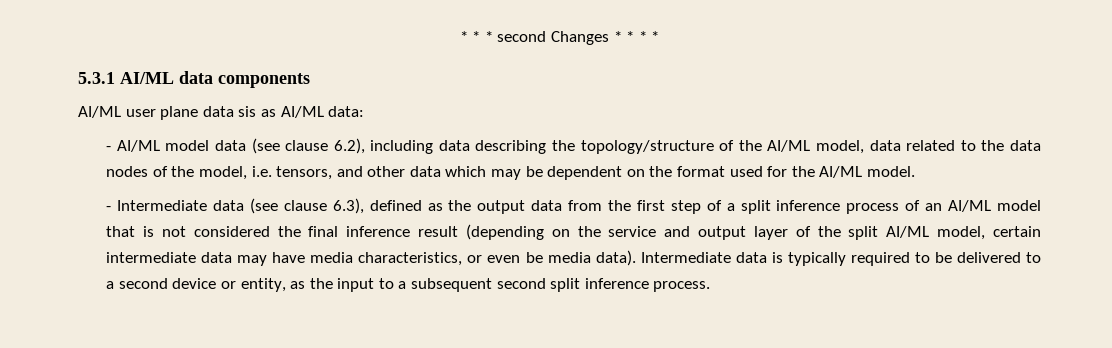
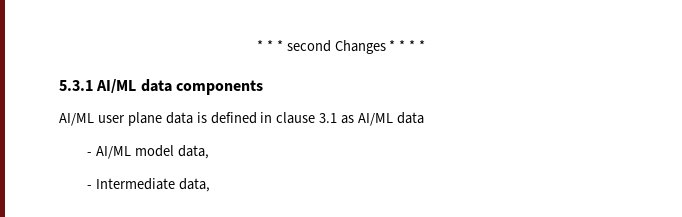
[238,106,257,117] sis -> [196,112,338,124] is defined in clause 3.1
[328,106,365,117] data: -> [397,112,425,124] data
[214,138,1042,154] [106,166,915,180] [106,198,1042,214] [106,224,1042,240] [106,250,1041,266] [106,278,711,292] data (see clause 6.2), including data describing the topology/structure of the AI/ML model, data related to the data nodes of the model, i.e. tensors, and other data which may be dependent on the format used for the AI/ML model. // - Intermediate data (see clause 6.3), defined as the output data from the first step of a split inference process of an AI/ML model that is not considered the final inference result (depending on the service and output layer of the split AI/ML model, certain intermediate data may have media characteristics, or even be media data). Intermediate data is typically required to be delivered to a second device or entity, as the input to a subsequent second split inference process. -> [177,145,209,159] [87,178,210,192] data, // - Intermediate data,

